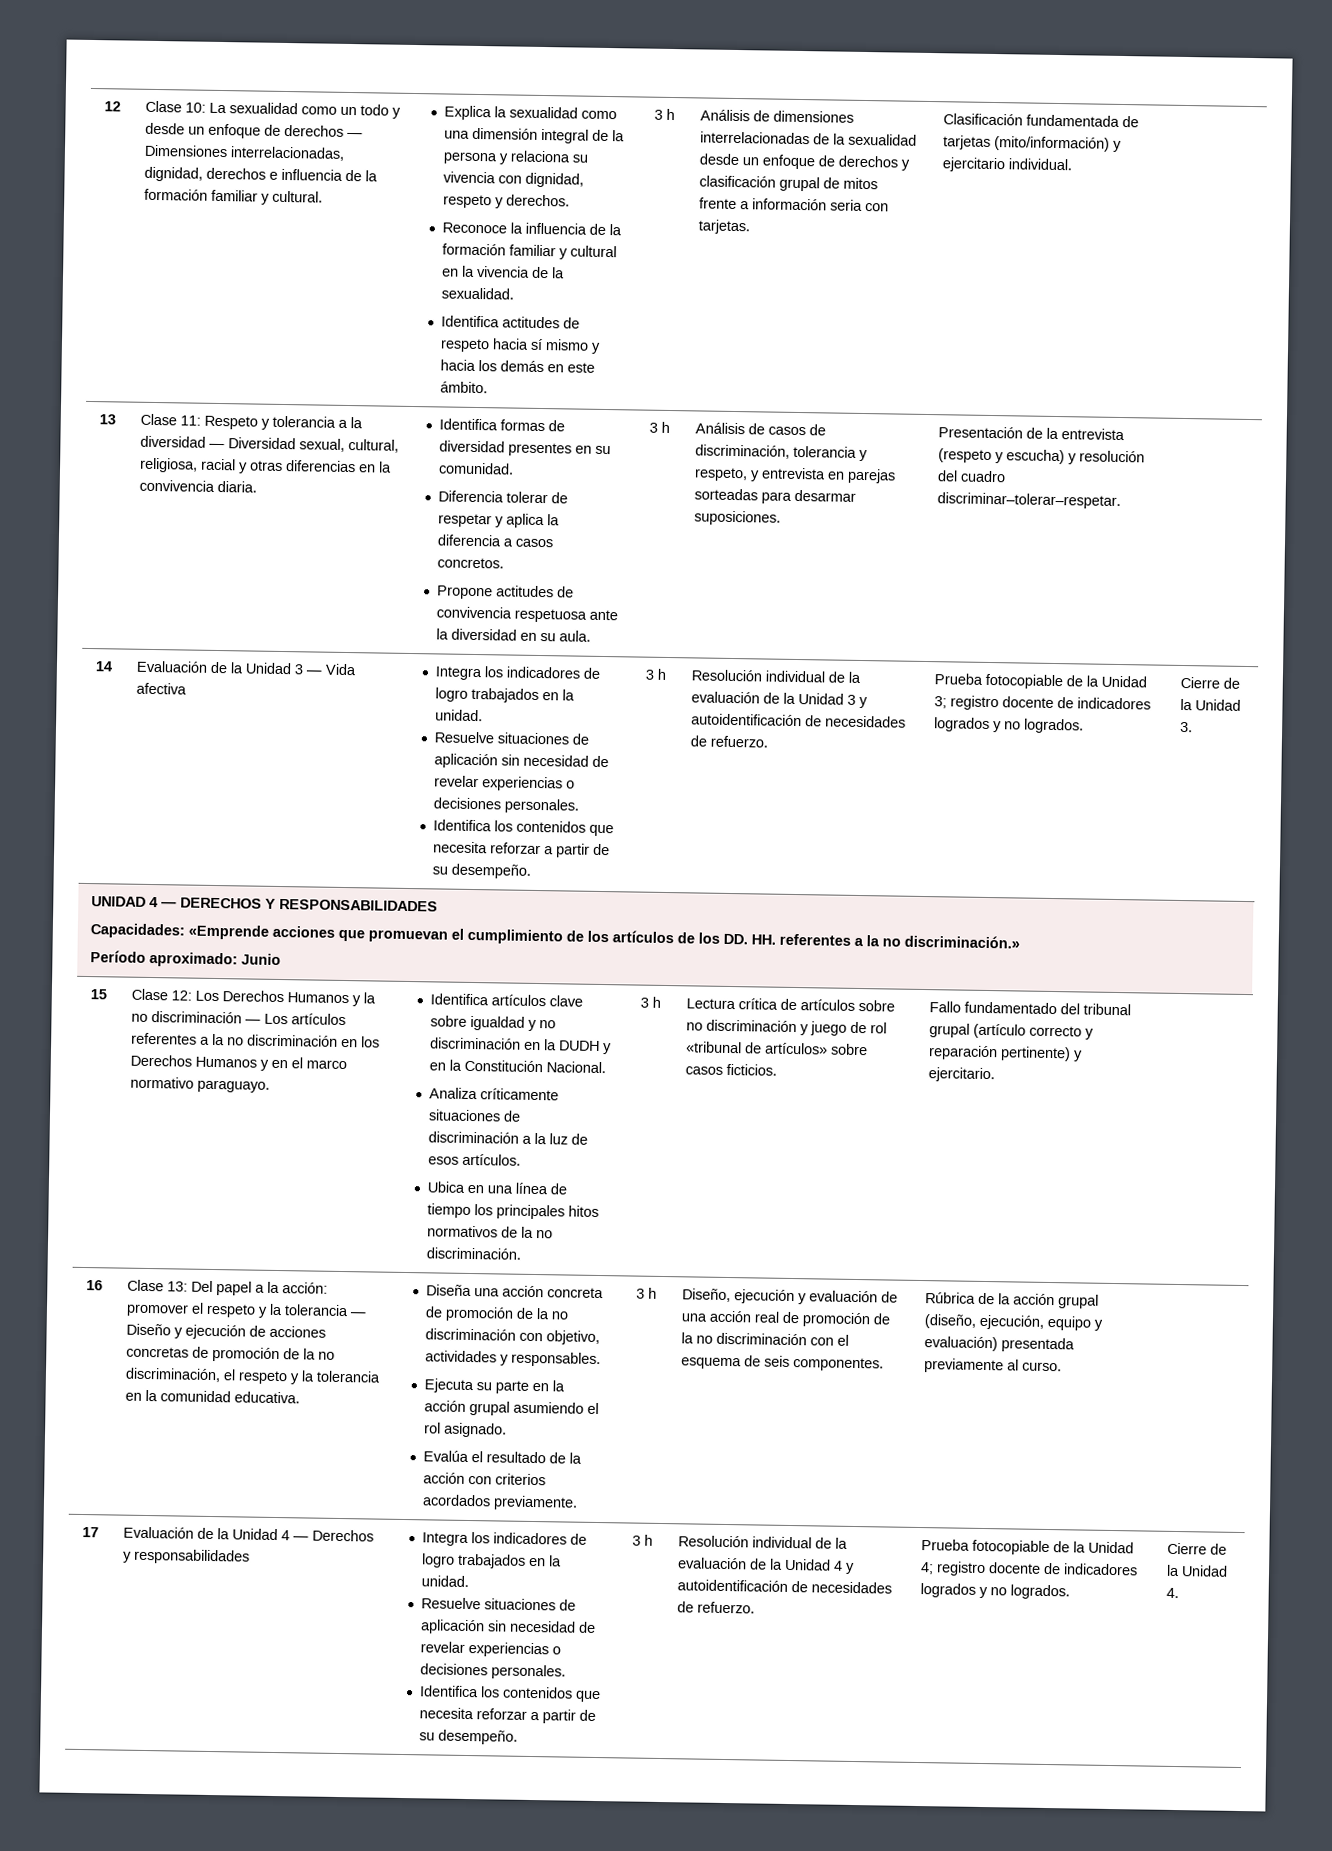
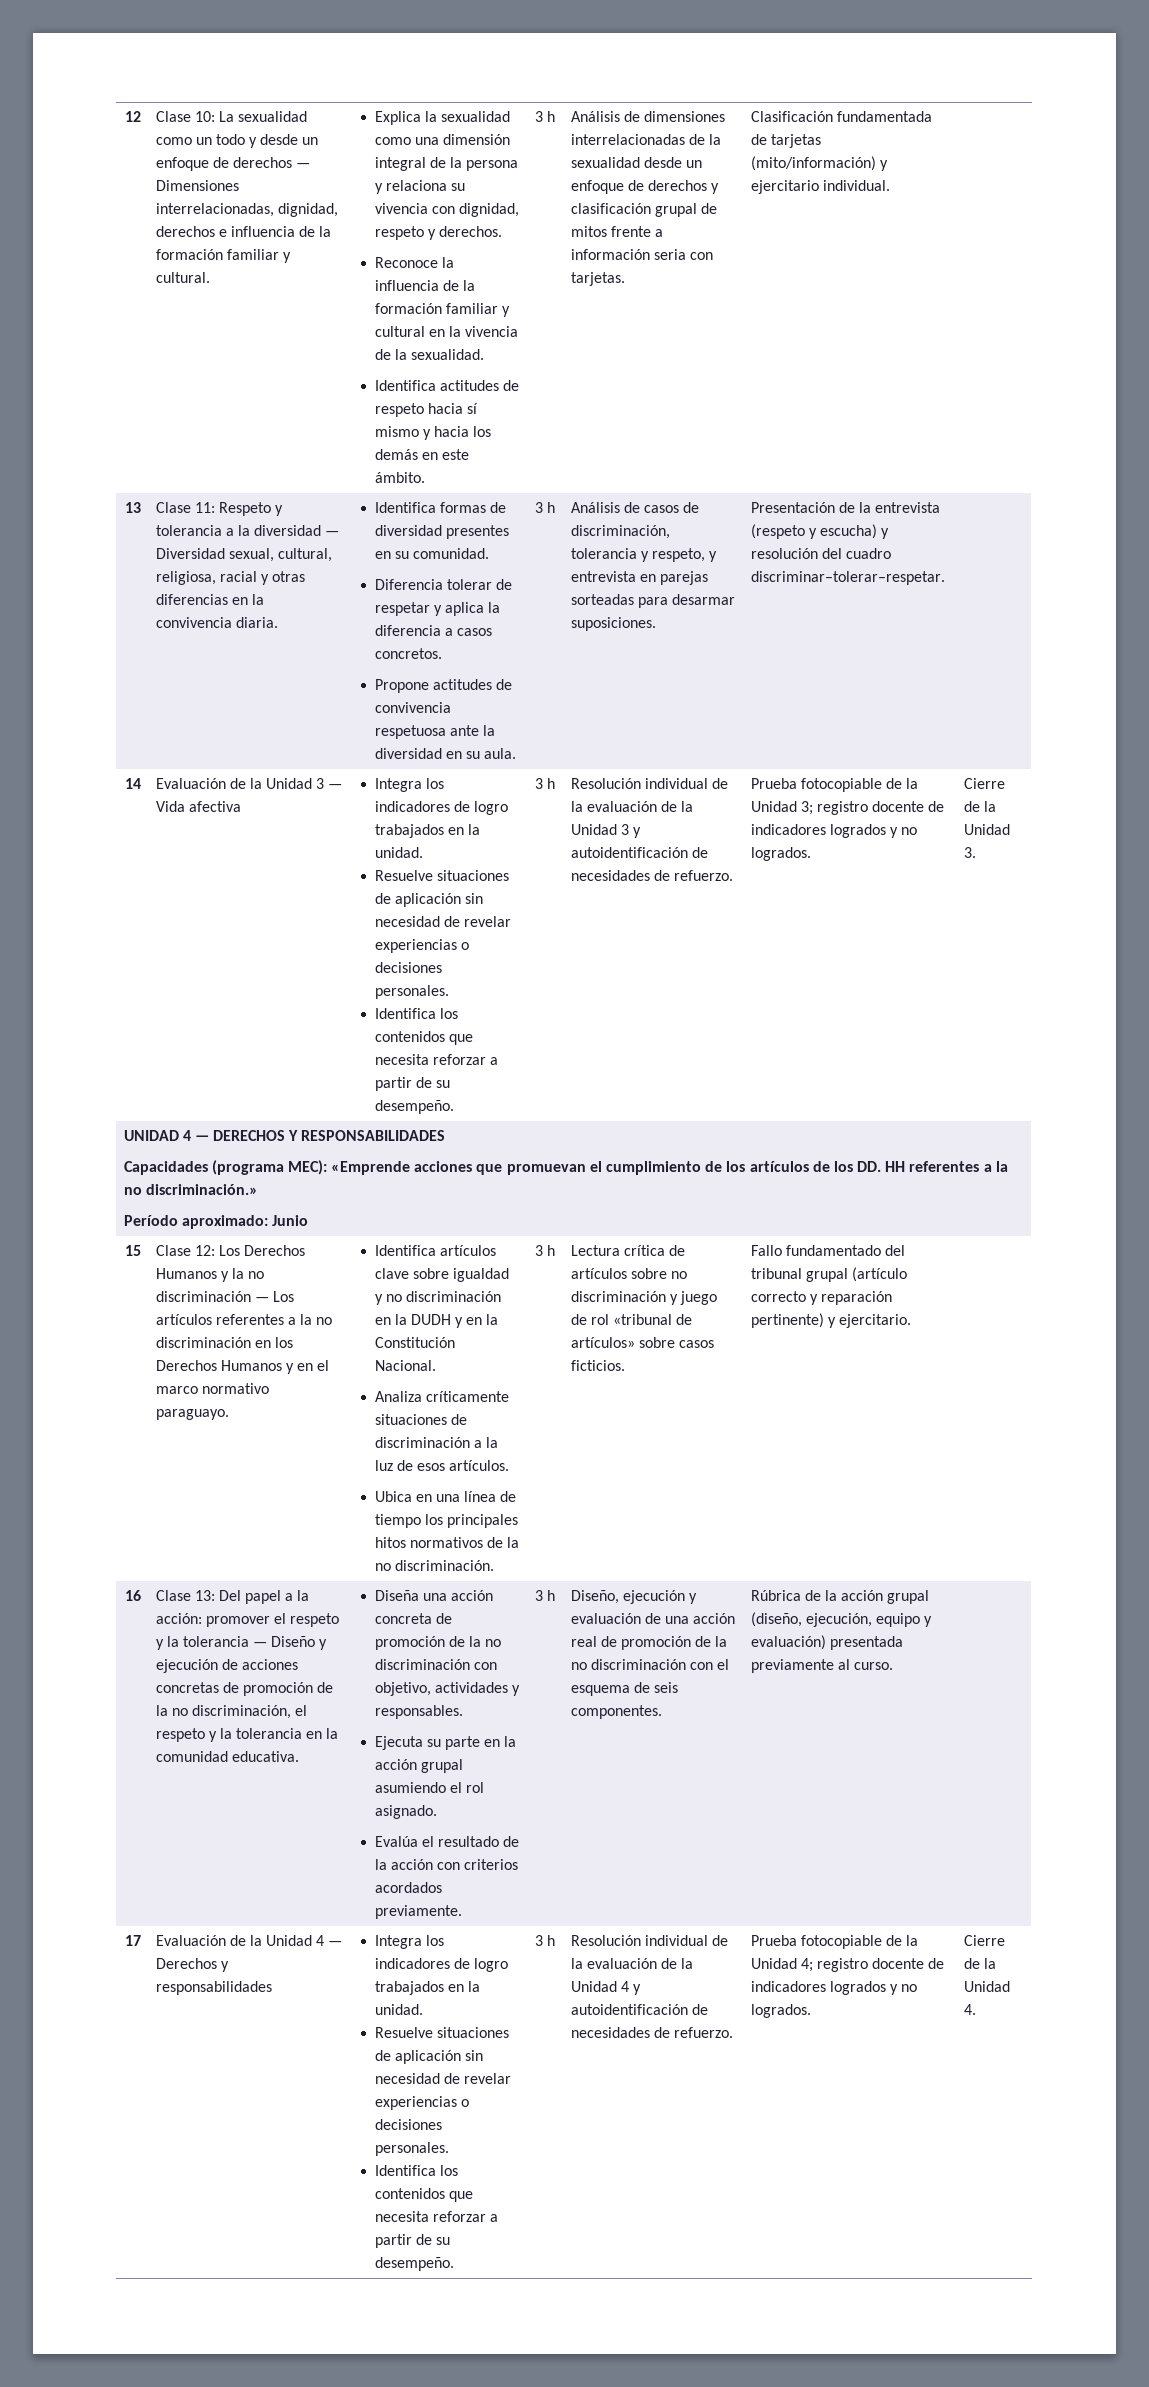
[89,923,185,939] Capacidades: -> [123,1160,327,1175] Capacidades (programa MEC):
[750,934,776,945] HH. -> [885,1161,906,1172] HH

